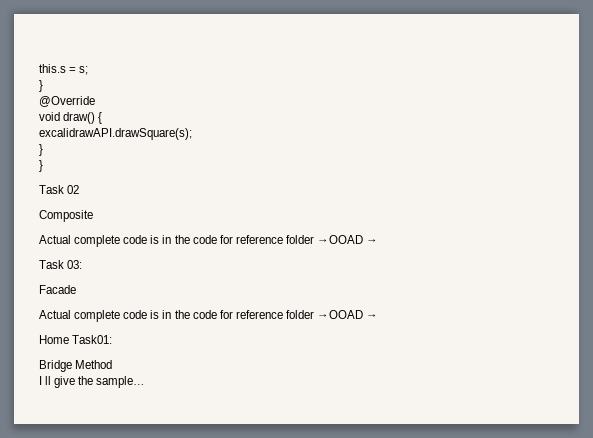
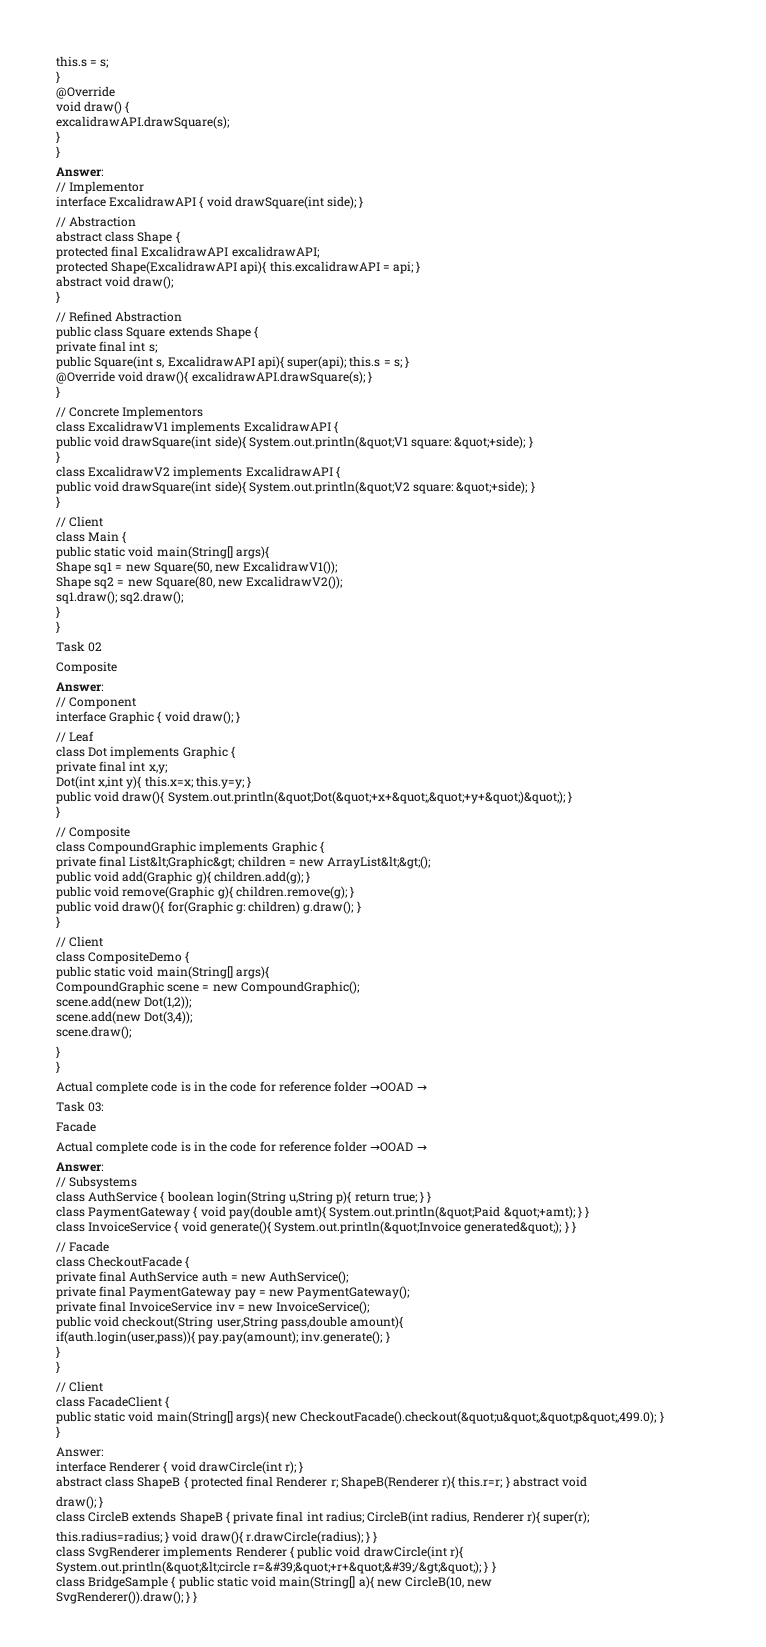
[39,185,80,194] [39,210,93,222] Task 02 // Composite -> [56,167,103,177] [56,181,145,194] [56,196,364,209] [56,216,137,227] [56,231,180,244] [56,246,320,259] [56,261,421,274] [56,276,175,289] [56,291,60,304] [56,311,183,322] [56,326,259,339] [56,341,158,354] [56,356,410,369] [56,371,372,384] [56,386,60,399] [56,406,204,419] [56,421,338,434] [56,436,533,449] [56,451,60,464] [56,466,340,479] [56,481,535,494] [56,496,60,509] [56,516,104,527] [56,531,127,544] [56,546,269,559] [56,561,339,574] [56,576,344,589] [56,591,185,604] [56,606,60,619] [56,621,60,634] [56,641,103,652] [56,661,117,674] [56,682,103,692] [56,697,137,709] [56,711,241,724] [56,731,95,742] [56,746,235,759] [56,761,168,774] [56,776,252,789] [56,791,572,804] [56,806,60,819] [56,826,131,839] [56,841,324,854] [56,856,432,869] [56,871,311,884] [56,886,355,899] [56,901,361,914] [56,916,60,929] [56,936,104,947] [56,951,190,964] [56,966,269,979] [56,981,360,994] [56,996,193,1009] [56,1011,194,1024] [56,1026,132,1039] [56,1046,60,1059] [56,1061,60,1074] Answer: // // Implementor // interface ExcalidrawAPI { void drawSquare(int side); } // // Abstraction // abstract class Shape { // protected final ExcalidrawAPI excalidrawAPI; // protected Shape(ExcalidrawAPI api){ this.excalidrawAPI = api; } // abstract void draw(); // } // // Refined Abstraction // public class Square extends Shape { // private final int s; // public Square(int s, ExcalidrawAPI api){ super(api); this.s = s; } // @Override void draw(){ excalidrawAPI.drawSquare(s); } // } // // Concrete Implementors // class ExcalidrawV1 implements ExcalidrawAPI { // public void drawSquare(int side){ System.out.println(&quot;V1 square: &quot;+side); } // } // class ExcalidrawV2 implements ExcalidrawAPI { // public void drawSquare(int side){ System.out.println(&quot;V2 square: &quot;+side); } // } // // Client // class Main { // public static void main(String[] args){ // Shape sq1 = new Square(50, new ExcalidrawV1()); // Shape sq2 = new Square(80, new ExcalidrawV2()); // sq1.draw(); sq2.draw(); // } // } // Task 02 // Composite // Answer: // // Component // interface Graphic { void draw(); } // // Leaf // class Dot implements Graphic { // private final int x,y; // Dot(int x,int y){ this.x=x; this.y=y; } // public void draw(){ System.out.println(&quot;Dot(&quot;+x+&quot;,&quot;+y+&quot;)&quot;); } // } // // Composite // class CompoundGraphic implements Graphic { // private final List&lt;Graphic&gt; children = new ArrayList&lt;&gt;(); // public void add(Graphic g){ children.add(g); } // public void remove(Graphic g){ children.remove(g); } // public void draw(){ for(Graphic g: children) g.draw(); } // } // // Client // class CompositeDemo { // public static void main(String[] args){ // CompoundGraphic scene = new CompoundGraphic(); // scene.add(new Dot(1,2)); // scene.add(new Dot(3,4)); // scene.draw(); // } // }
[39,335,113,344] [39,360,113,372] [39,376,146,388] Home Task01: // Bridge Method // I ll give the sample… -> [56,1162,103,1172] [56,1176,138,1189] [56,1191,432,1204] [56,1206,590,1219] [56,1221,576,1234] [56,1241,110,1252] [56,1256,190,1269] [56,1271,350,1284] [56,1286,411,1299] [56,1301,371,1314] [56,1316,404,1329] [56,1331,390,1344] [56,1346,60,1359] [56,1361,60,1374] [56,1381,104,1392] [56,1396,170,1409] [56,1411,664,1424] [56,1426,60,1439] [56,1447,103,1457] [56,1461,304,1474] [56,1476,588,1489] [56,1496,104,1509] [56,1511,591,1524] [56,1531,378,1544] [56,1546,463,1559] [56,1561,496,1574] [56,1576,493,1589] [56,1591,198,1604] Answer: // // Subsystems // class AuthService { boolean login(String u,String p){ return true; } } // class PaymentGateway { void pay(double amt){ System.out.println(&quot;Paid &quot;+amt); } } // class InvoiceService { void generate(){ System.out.println(&quot;Invoice generated&quot;); } } // // Facade // class CheckoutFacade { // private final AuthService auth = new AuthService(); // private final PaymentGateway pay = new PaymentGateway(); // private final InvoiceService inv = new InvoiceService(); // public void checkout(String user,String pass,double amount){ // if(auth.login(user,pass)){ pay.pay(amount); inv.generate(); } // } // } // // Client // class FacadeClient { // public static void main(String[] args){ new CheckoutFacade().checkout(&quot;u&quot;,&quot;p&quot;,499.0); } // } // Answer: // interface Renderer { void drawCircle(int r); } // abstract class ShapeB { protected final Renderer r; ShapeB(Renderer r){ this.r=r; } abstract void // draw(); } // class CircleB extends ShapeB { private final int radius; CircleB(int radius, Renderer r){ super(r); // this.radius=radius; } void draw(){ r.drawCircle(radius); } } // class SvgRenderer implements Renderer { public void drawCircle(int r){ // System.out.println(&quot;&lt;circle r=&#39;&quot;+r+&quot;&#39;/&gt;&quot;); } } // class BridgeSample { public static void main(String[] a){ new CircleB(10, new // SvgRenderer()).draw(); } }

